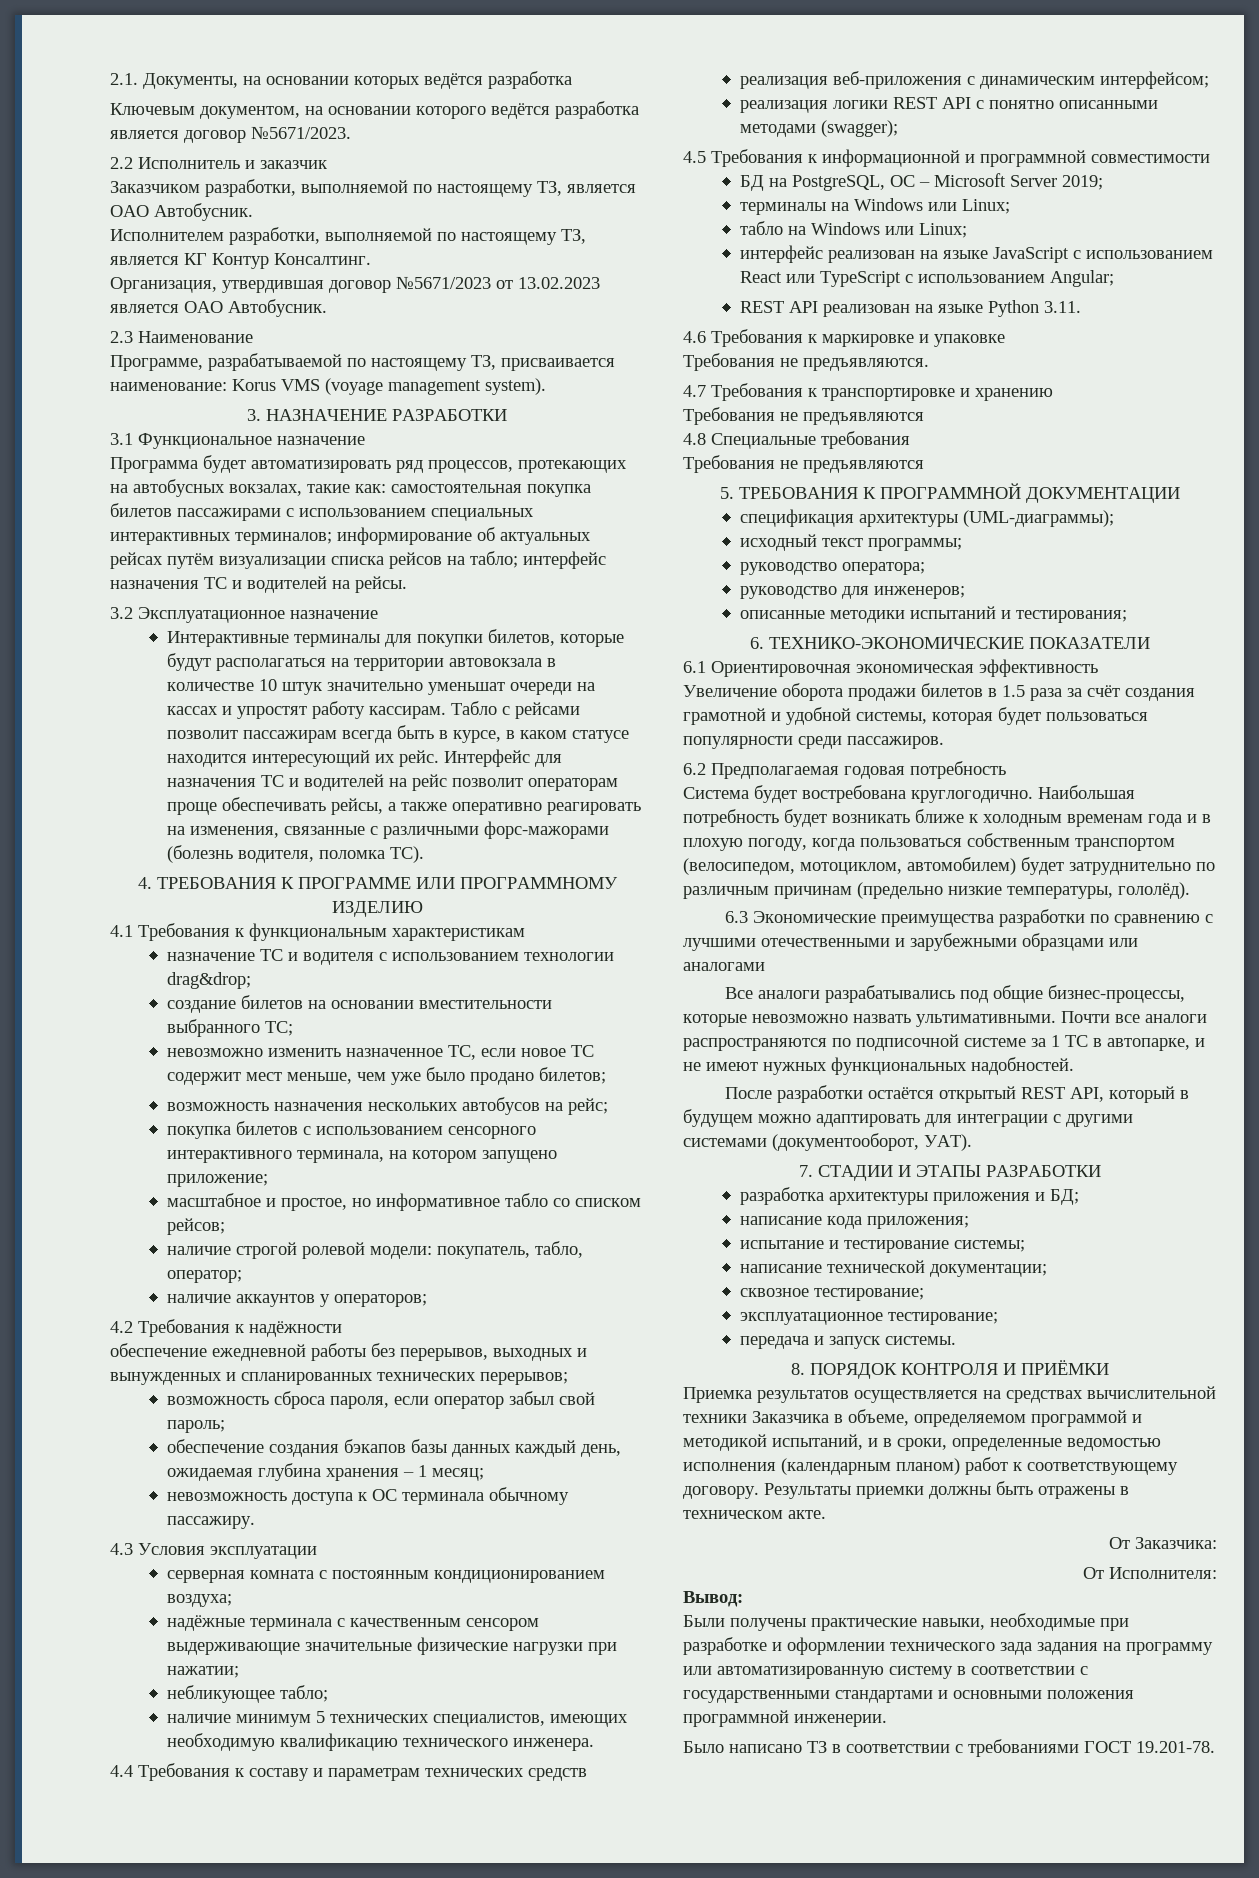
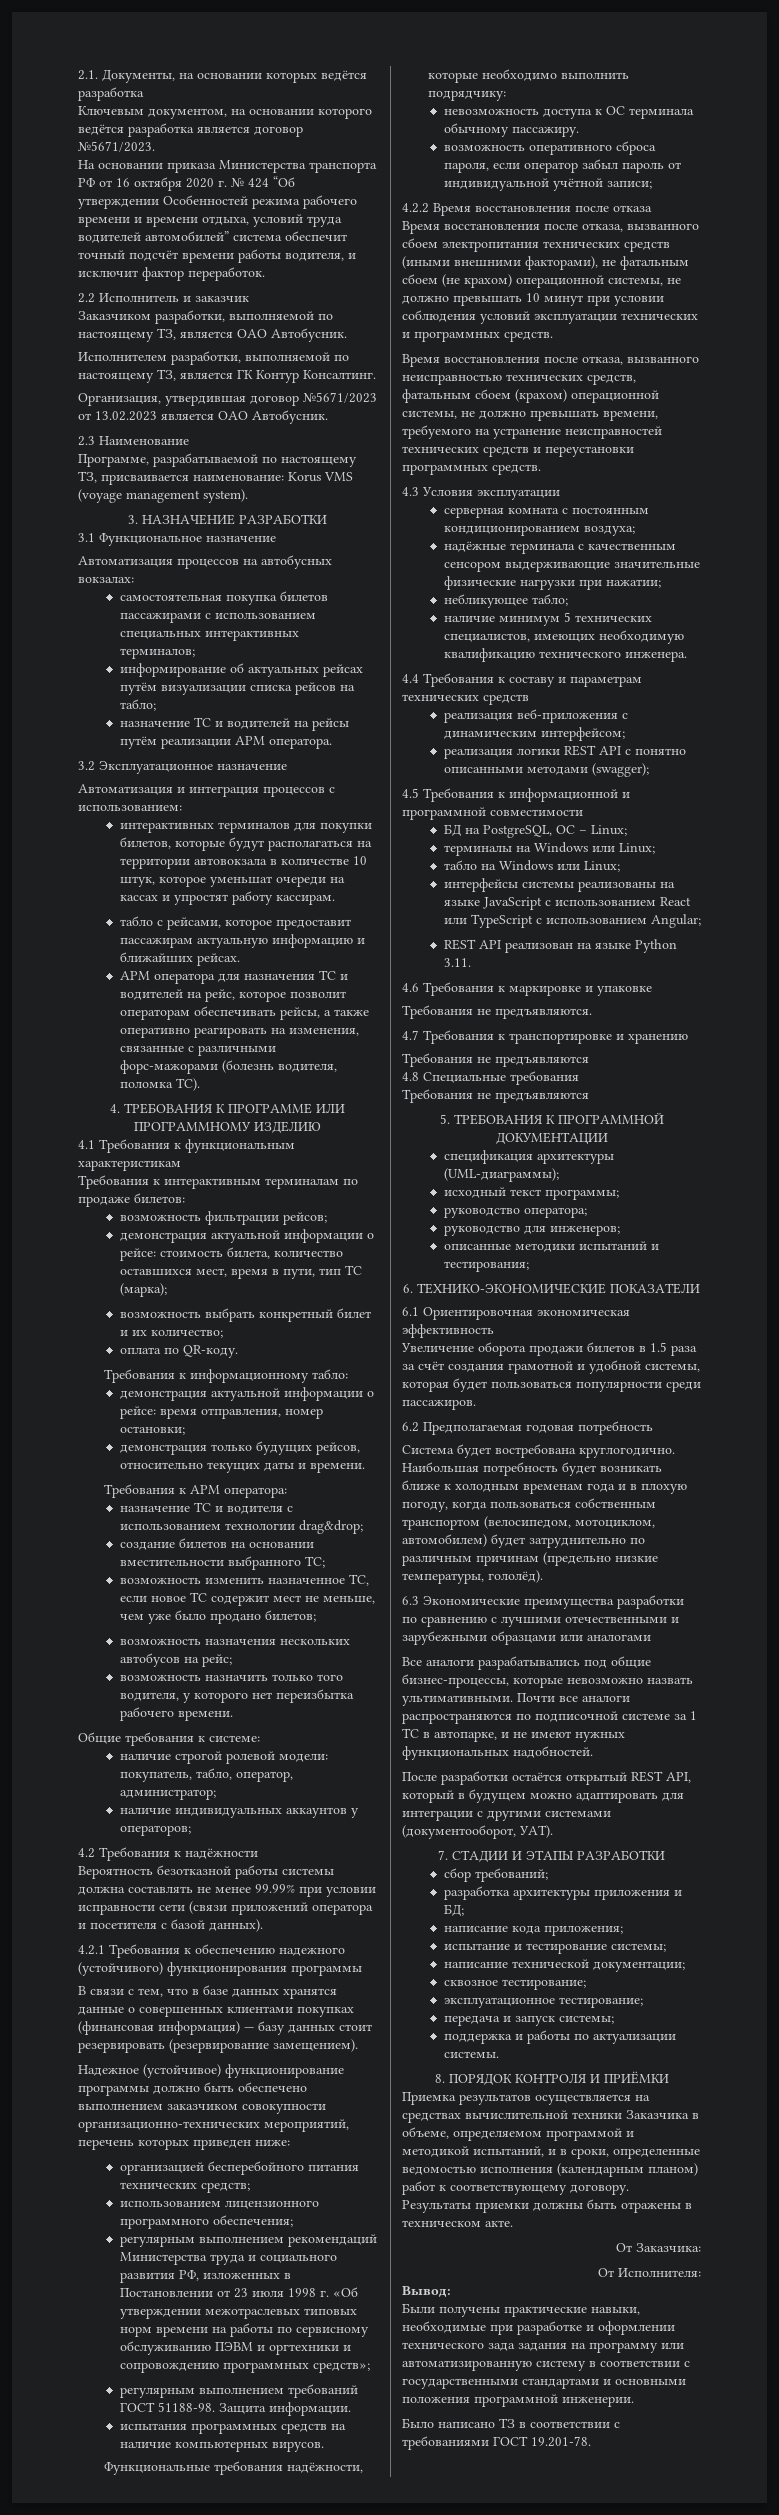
(351, 132) none -> [78,160,377,173] [78,176,295,191] [78,195,357,209] [78,214,342,227] [78,231,347,243] [78,249,356,263] [78,267,265,281] // На основании приказа Министерства транспорта РФ от 16 октября 2020 г. № 424 “Об утверждении Особенностей режима рабочего времени и времени отдыха, условий труда водителей автомобилей” система обеспечит точный подсчёт времени работы водителя, и исключит фактор переработок.
[184,253,207,265] КГ -> [237,370,253,379] ГК
[110,455,627,473] [110,479,386,497] Программа будет автоматизировать ряд процессов, протекающих на автобусных вокзалах, такие как: -> [78,555,332,569] [78,577,134,583] Автоматизация процессов на автобусных вокзалах: //
(332, 538) none -> (195, 653) //
[523,551,606,569] [110,576,407,593] [110,607,378,623] [166,631,380,647] интерфейс назначения ТС и водителей на рейсы. // 3.2 Эксплуатационное назначение // Интерактивные терминалы -> [119,717,349,731] [119,736,332,749] [78,761,287,774] [78,784,335,797] [78,805,182,811] [119,822,290,833] // назначение ТС и водителей на рейсы путём реализации АРМ оператора. // 3.2 Эксплуатационное назначение // Автоматизация и интеграция процессов с использованием: // интерактивных терминалов
[281,682,423,695] штук значительно -> [119,876,206,887] штук, которое
[450,701,580,719] [166,725,629,743] [166,749,530,767] Табло с рейсами позволит пассажирам всегда быть в курсе, в каком статусе находится интересующий их рейс. Интерфейс -> [119,916,351,930] [119,934,365,948] [119,952,240,966] [119,971,215,984] // табло с рейсами, которое предоставит пассажирам актуальную информацию и ближайших рейсах. // АРМ оператора
[411,774,447,791] рейс -> [204,989,286,1002] рейс, которое
[166,802,217,815] проще -> (190, 1014) none
(525, 934) none -> [78,1175,358,1189] [78,1193,185,1207] [119,1211,327,1225] [119,1229,374,1243] [119,1247,343,1261] [119,1265,362,1279] [119,1283,167,1297] [119,1308,371,1322] [119,1329,223,1338] [119,1345,238,1358] [104,1369,349,1383] [119,1387,374,1401] [119,1406,323,1419] [119,1426,185,1435] [119,1441,360,1455] [119,1462,365,1473] [104,1484,288,1498] // Требования к интерактивным терминалам по продаже билетов: // возможность фильтрации рейсов; // демонстрация актуальной информации о рейсе: стоимость билета, количество оставшихся мест, время в пути, тип ТС (марка); // возможность выбрать конкретный билет и их количество; // оплата по QR-коду. // Требования к информационному табло: // демонстрация актуальной информации о рейсе: время отправления, номер остановки; // демонстрация только будущих рейсов, относительно текущих даты и времени. // Требования к АРМ оператора:
[166,1048,263,1057] невозможно -> [119,1577,201,1584] возможность
(282, 1076) none -> [304,1596,319,1602] не
[166,1121,536,1139] [166,1150,557,1163] [166,1174,268,1187] [166,1193,641,1211] [166,1218,225,1235] покупка билетов с использованием сенсорного интерактивного терминала, на котором запущено приложение; // масштабное и простое, но информативное табло со списком рейсов; -> [119,1674,343,1681] [119,1689,354,1703] [119,1707,233,1721] [78,1732,260,1746] возможность назначить только того водителя, у которого нет переизбытка рабочего времени. // Общие требования к системе:
[166,1270,242,1283] [166,1294,231,1303] оператор; // наличие -> [235,1771,293,1782] [119,1789,216,1800] [119,1808,282,1818] оператор, администратор; // наличие индивидуальных
[110,1343,587,1361] [110,1372,568,1385] [166,1391,595,1409] [166,1420,225,1433] [166,1439,621,1457] [166,1463,484,1481] обеспечение ежедневной работы без перерывов, выходных и вынужденных и спланированных технических перерывов; // возможность сброса пароля, если оператор забыл свой пароль; // обеспечение создания бэкапов базы данных каждый день, ожидаемая глубина хранения – 1 месяц; -> [78,1865,334,1879] [78,1884,376,1897] [78,1901,373,1915] [78,1919,263,1932] [78,1944,345,1958] [78,1962,362,1976] [78,1985,337,1999] [78,2006,354,2017] [78,2021,372,2035] [78,2039,358,2053] [78,2064,344,2078] [78,2082,307,2096] [78,2103,326,2114] [78,2119,349,2132] [78,2139,290,2150] [119,2161,359,2175] [119,2182,250,2193] [119,2200,319,2209] [119,2215,293,2229] [119,2234,377,2247] [119,2252,337,2265] [119,2270,291,2283] [119,2287,358,2298] [119,2308,357,2319] [119,2323,369,2337] [119,2341,351,2355] [119,2362,370,2373] [119,2384,358,2398] [119,2402,351,2416] [119,2423,346,2434] [119,2441,324,2452] [104,2461,364,2475] [428,69,630,83] [428,90,507,101] Вероятность безотказной работы системы должна составлять не менее 99.99% при условии исправности сети (связи приложений оператора и посетителя с базой данных). // 4.2.1 Требования к обеспечению надежного (устойчивого) функционирования программы // В связи с тем, что в базе данных хранятся данные о совершенных клиентами покупках (финансовая информация) — базу данных стоит резервировать (резервирование замещением). // Надежное (устойчивое) функционирование программы должно быть обеспечено выполнением заказчиком совокупности организационно-технических мероприятий, перечень которых приведен ниже: // организацией бесперебойного питания технических средств; // использованием лицензионного программного обеспечения; // регулярным выполнением рекомендаций Министерства труда и социального развития РФ, изложенных в Постановлении от 23 июля 1998 г. «Об утверждении межотраслевых типовых норм времени на работы по сервисному обслуживанию ПЭВМ и оргтехники и сопровождению программных средств»; // регулярным выполнением требований ГОСТ 51188-98. Защита информации. // испытания программных средств на наличие компьютерных вирусов. // Функциональные требования надёжности, которые необходимо выполнить подрядчику:
(255, 1522) none -> [443,141,656,155] [443,159,681,173] [443,178,652,191] [402,203,652,216] [402,221,699,234] [402,238,670,252] [402,256,689,270] [402,274,681,288] [402,293,664,306] [402,310,698,324] [402,331,553,342] [402,354,699,367] [402,374,636,385] [402,389,659,403] [402,410,658,421] [402,425,662,439] [402,446,634,457] [402,464,541,475] // возможность оперативного сброса пароля, если оператор забыл пароль от индивидуальной учётной записи; // 4.2.2 Время восстановления после отказа // Время восстановления после отказа, вызванного сбоем электропитания технических средств (иными внешними факторами), не фатальным сбоем (не крахом) операционной системы, не должно превышать 10 минут при условии соблюдения условий эксплуатации технических и программных средств. // Время восстановления после отказа, вызванного неисправностью технических средств, фатальным сбоем (крахом) операционной системы, не должно превышать времени, требуемого на устранение неисправностей технических средств и переустановки программных средств.
[933,173,1103,190] Microsoft Server 2019; -> [590,825,627,836] Linux;
[739,245,915,263] интерфейс реализован -> [443,878,656,892] интерфейсы системы реализованы
(1101, 1171) none -> [443,1868,548,1882] // сбор требований;
(880, 1342) none -> [558,2015,614,2024] [443,2030,676,2044] системы; // поддержка и работы по актуализации

